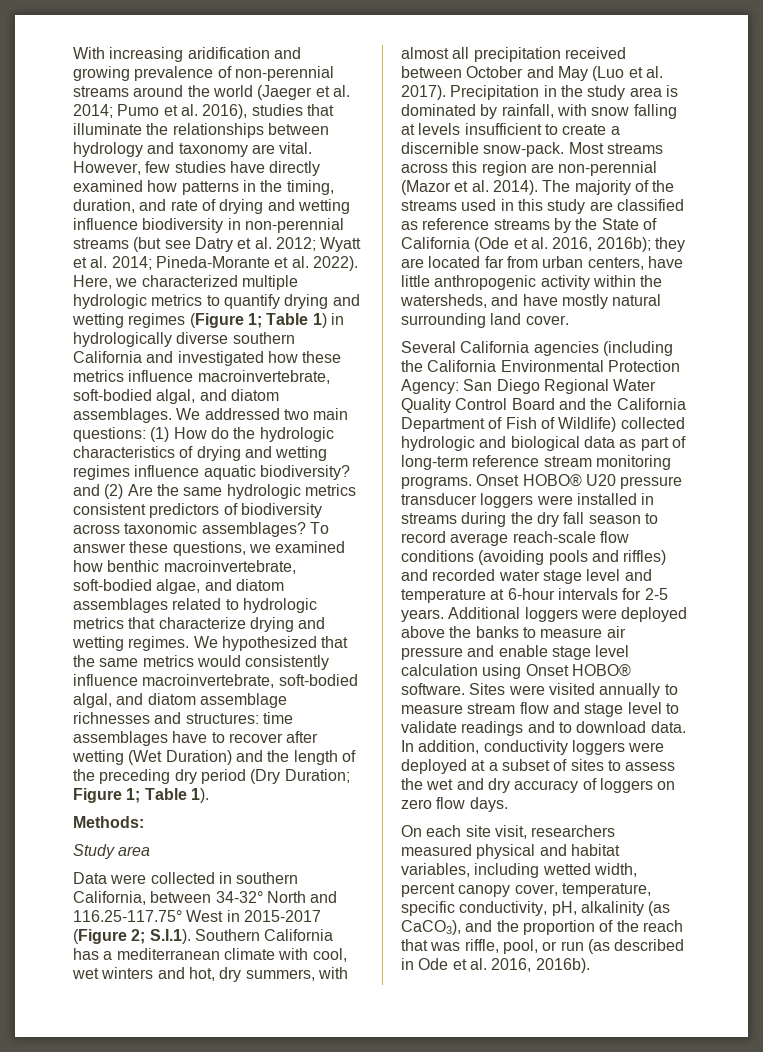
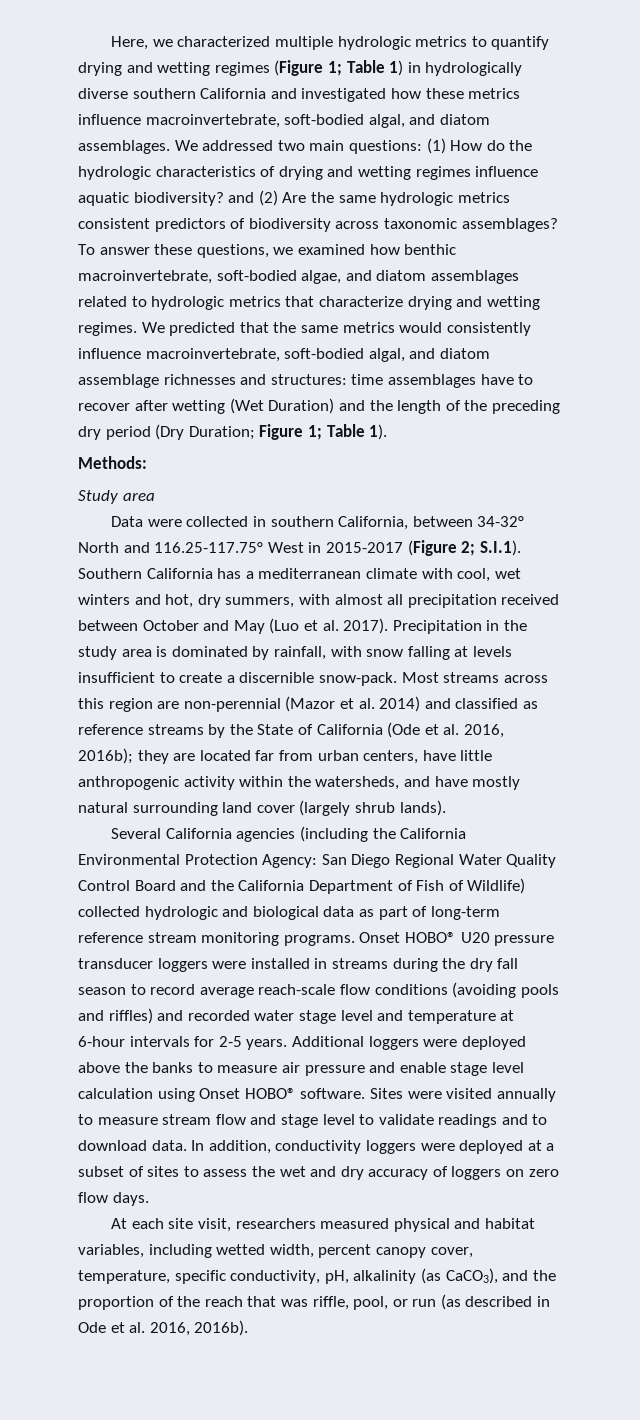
[73,47,301,62] [73,66,334,81] [73,85,350,100] [73,104,334,119] [73,123,329,138] [73,142,313,157] [73,161,321,176] [73,180,334,195] [73,199,350,214] [73,218,344,233] [73,237,362,252] [73,256,358,271] With increasing aridification and growing prevalence of non-perennial streams around the world (Jaeger et al. 2014; Pumo et al. 2016), studies that illuminate the relationships between hydrology and taxonomy are vital. However, few studies have directly examined how patterns in the timing, duration, and rate of drying and wetting influence biodiversity in non-perennial streams (but see Datry et al. 2012; Wyatt et al. 2014; Pineda-Morante et al. 2022). -> (111, 43) none
[221,636,317,651] hypothesized -> [169,322,236,336] predicted
[492,180,675,195] [401,199,613,214] 2014). The majority of the streams used in this study are -> [379,696,451,712] 2014) and
[525,315,569,325] cover. -> [256,800,446,816] cover (largely shrub lands).
[401,825,422,837] On -> [111,1218,128,1229] At

